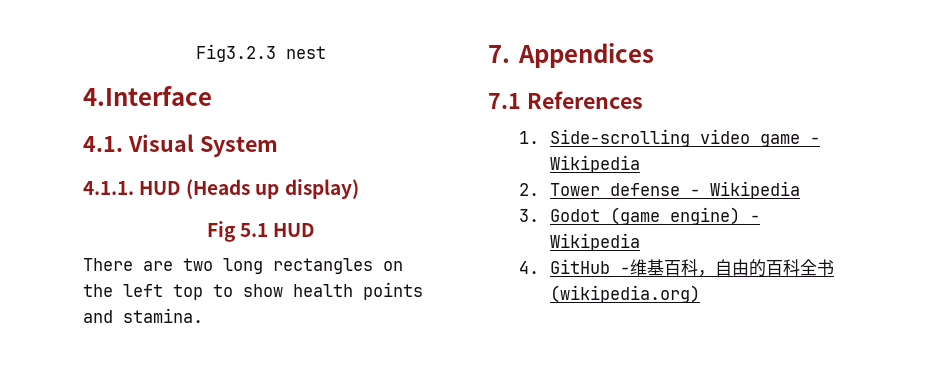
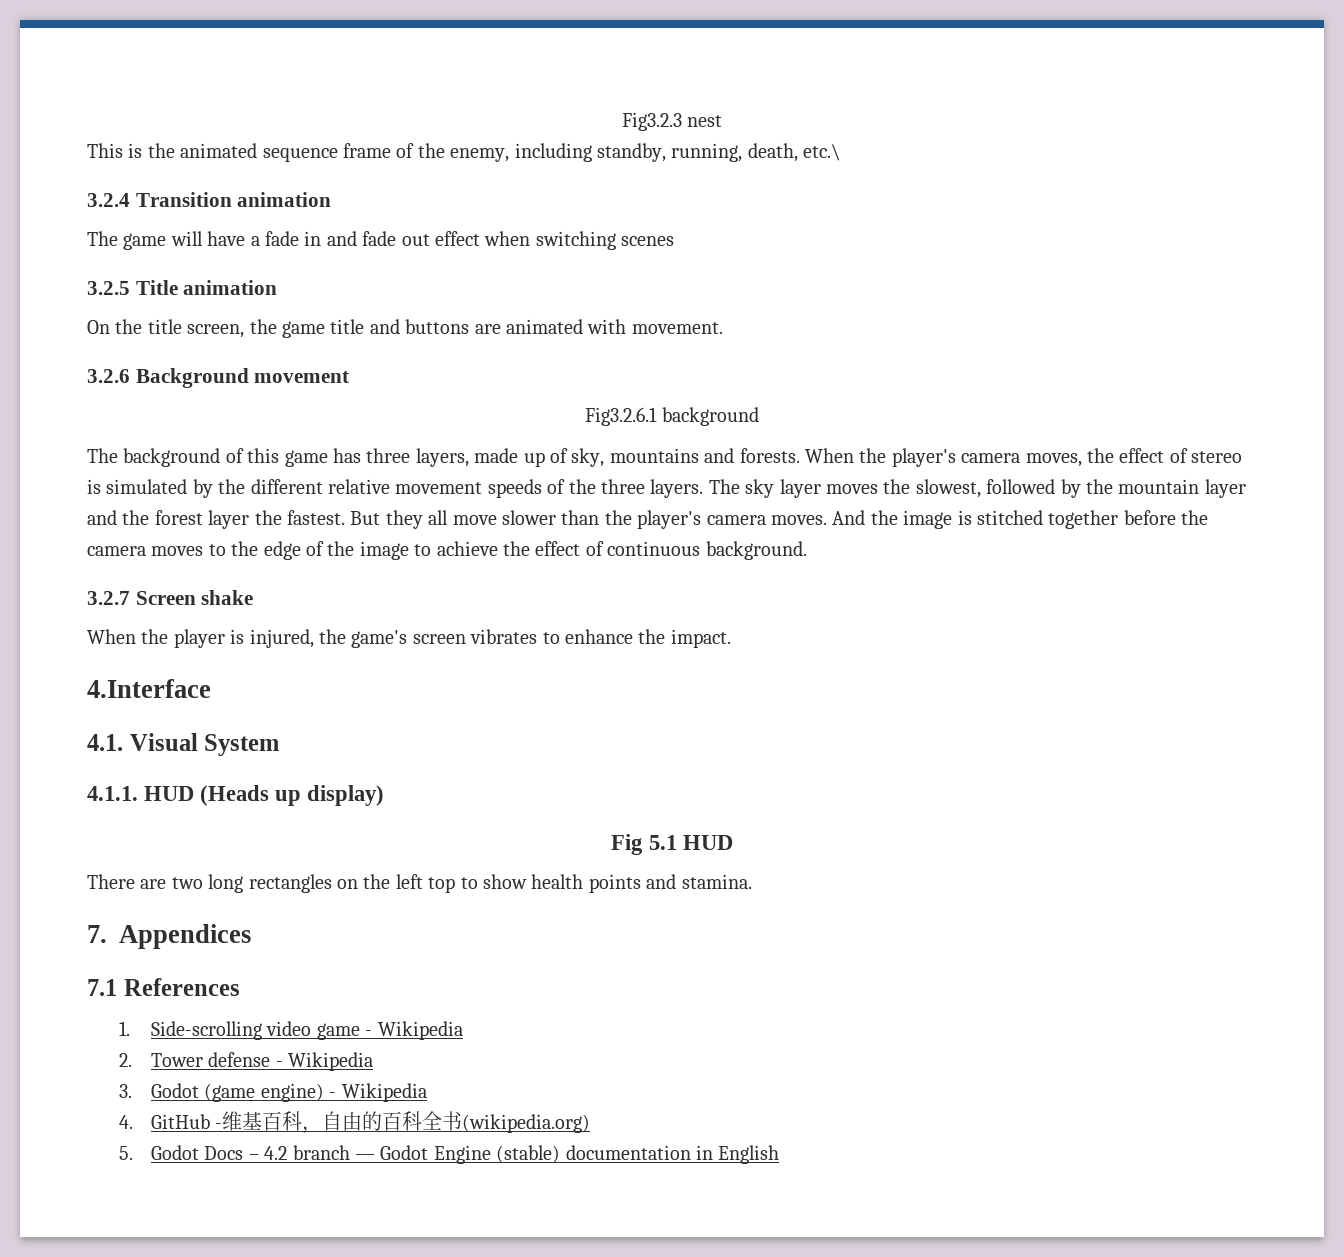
(326, 52) none -> [87,143,842,162] [87,192,332,207] [87,231,675,250] [87,280,278,295] [87,319,723,338] [87,368,350,388] [585,407,759,426] [87,448,1243,467] [87,479,1246,498] [87,510,1209,529] [87,541,807,560] [87,590,254,605] [87,629,731,648] // This is the animated sequence frame of the enemy, including standby, running, death, etc.\ // 3.2.4 Transition animation // The game will have a fade in and fade out effect when switching scenes // 3.2.5 Title animation // On the title screen, the game title and buttons are animated with movement. // 3.2.6 Background movement // Fig3.2.6.1 background // The background of this game has three layers, made up of sky, mountains and forests. When the player's camera moves, the effect of stereo is simulated by the different relative movement speeds of the three layers. The sky layer moves the slowest, followed by the mountain layer and the forest layer the fastest. But they all move slower than the player's camera moves. And the image is stitched together before the camera moves to the edge of the image to achieve the effect of continuous background. // 3.2.7 Screen shake // When the player is injured, the game's screen vibrates to enhance the impact.
(700, 294) none -> [118,1145,780,1164] // 5. Godot Docs – 4.2 branch — Godot Engine (stable) documentation in English

